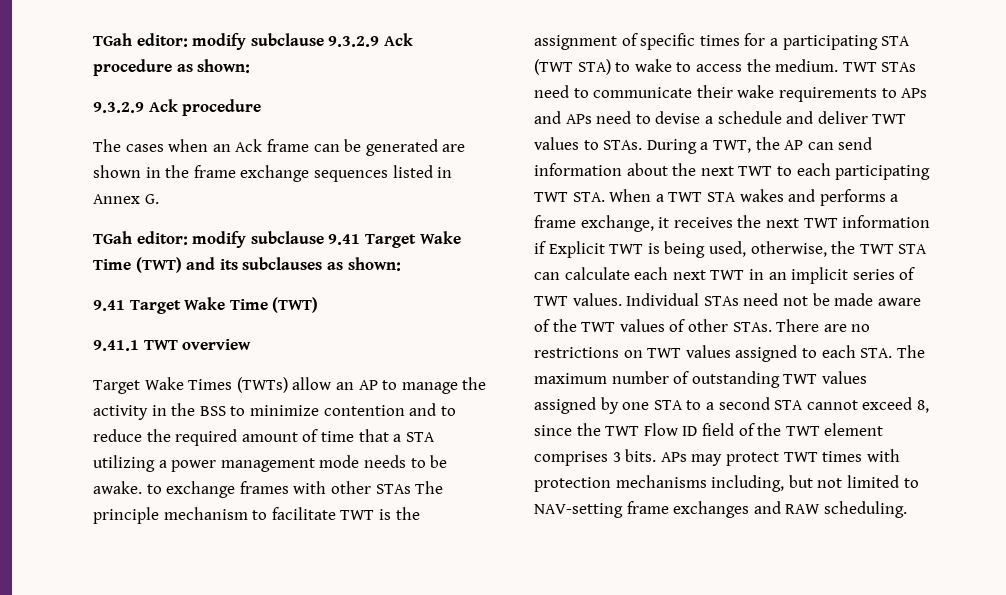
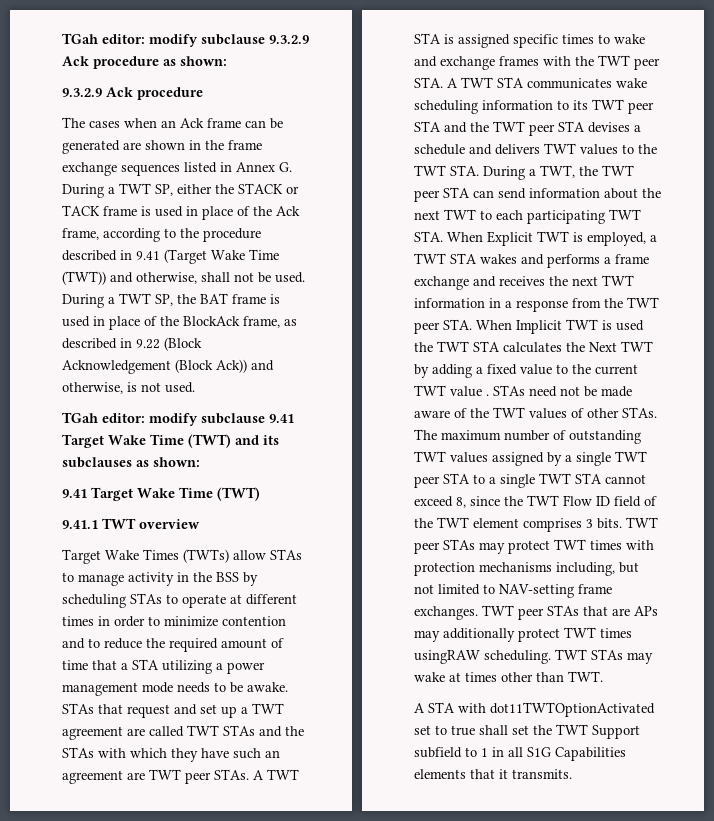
(159, 199) none -> [62,183,299,198] [62,205,300,220] [62,228,261,242] [62,249,279,264] [62,271,305,285] [62,293,280,308] [62,316,297,330] [62,337,202,351] [62,359,274,374] [62,382,195,394] During a TWT SP, either the STACK or TACK frame is used in place of the Ack frame, according to the procedure described in 9.41 (Target Wake Time (TWT)) and otherwise, shall not be used. During a TWT SP, the BAT frame is used in place of the BlockAck frame, as described in 9.22 (Block Acknowledgement (Block Ack)) and otherwise, is not used.
[335,380,378,390] an AP -> [270,549,302,560] STAs
[462,377,487,390] the -> (124, 580) none
(226, 411) none -> [243,572,258,586] [62,593,297,608] [62,616,145,627] by scheduling STAs to operate at different times in order
[146,481,444,498] [93,507,420,524] [534,33,911,50] [534,59,917,75] [534,85,928,102] [534,111,701,124] to exchange frames with other STAs The principle mechanism to facilitate TWT is the assignment of specific times for a participating STA (TWT STA) to wake to access the medium. TWT STAs need to communicate their wake requirements to APs and APs need to devise -> [62,703,284,718] [62,725,304,740] [62,747,280,762] [62,769,299,784] [414,33,645,48] [414,55,660,70] [414,77,647,89] [414,99,654,114] [414,121,630,136] STAs that request and set up a TWT agreement are called TWT STAs and the STAs with which they have such an agreement are TWT peer STAs. A TWT STA is assigned specific times to wake and exchange frames with the TWT peer STA. A TWT STA communicates wake scheduling information to its TWT peer STA and the TWT peer STA devises
[817,111,868,124] deliver -> [495,144,540,155] delivers
[603,140,643,150] STAs. -> [638,144,657,154] [414,165,479,176] the TWT STA.
[784,140,804,150] AP -> [602,165,634,176] [414,187,470,202] TWT peer STA
(652, 195) none -> [487,231,646,246] Explicit TWT is employed,
[580,215,670,232] exchange, it -> [414,276,496,290] exchange and
[534,241,928,258] [534,267,916,284] [534,293,700,306] if Explicit TWT is being used, otherwise, the TWT STA can calculate each next TWT in an implicit series of TWT values. Individual -> [489,297,659,312] [414,319,644,334] [414,341,653,353] [414,364,638,378] [414,385,489,397] in a response from the TWT peer STA. When Implicit TWT is used the TWT STA calculates the Next TWT by adding a fixed value to the current TWT value .
[776,319,871,332] [534,345,893,362] There are no restrictions on TWT values assigned to each STA. -> (657, 412) none
[622,402,650,410] one -> [565,451,647,466] [414,476,440,488] a single TWT peer
[718,397,770,410] second -> [500,473,571,488] single TWT
[660,452,687,462] APs -> [626,517,658,528] [414,539,475,554] TWT peer STAs
[673,501,907,518] exchanges and RAW scheduling. -> [414,605,658,620] [414,627,632,642] [414,649,653,664] [414,671,603,682] [414,702,655,717] [414,724,640,739] [414,747,626,761] [414,769,572,779] exchanges. TWT peer STAs that are APs may additionally protect TWT times usingRAW scheduling. TWT STAs may wake at times other than TWT. // A STA with dot11TWTOptionActivated set to true shall set the TWT Support subfield to 1 in all S1G Capabilities elements that it transmits.

